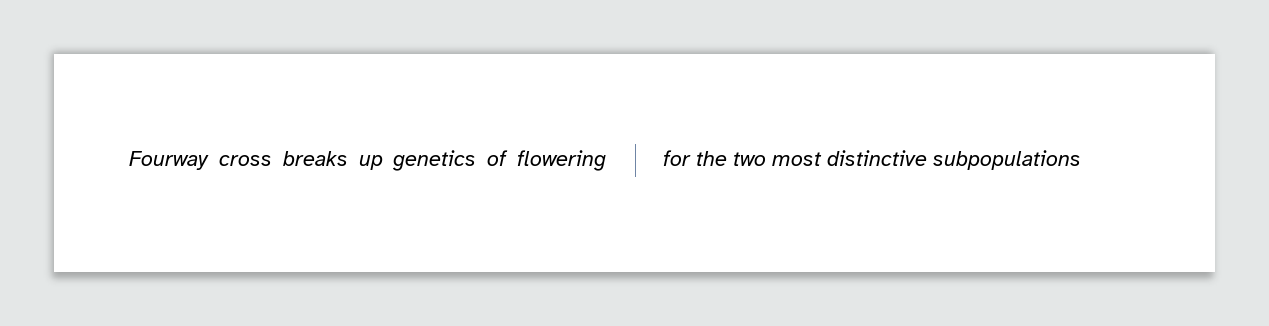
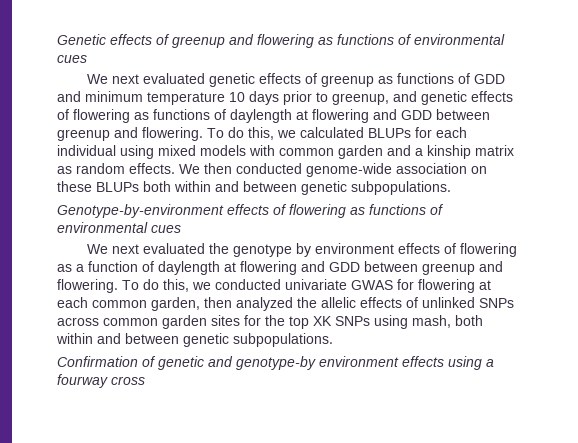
[129,150,1081,171] Fourway cross breaks up genetics of flowering for the two most distinctive subpopulations -> [57,34,505,48] [57,55,87,63] [87,73,506,87] [57,91,513,105] [57,109,490,123] [57,127,467,141] [57,145,514,159] [57,163,487,177] [57,181,451,195] [57,204,444,218] [57,222,181,233] [87,243,518,257] [57,261,503,275] [57,279,491,293] [57,297,514,311] [57,315,483,329] [56,333,333,347] [57,356,494,370] [57,374,145,388] Genetic effects of greenup and flowering as functions of environmental cues // We next evaluated genetic effects of greenup as functions of GDD and minimum temperature 10 days prior to greenup, and genetic effects of flowering as functions of daylength at flowering and GDD between greenup and flowering. To do this, we calculated BLUPs for each individual using mixed models with common garden and a kinship matrix as random effects. We then conducted genome-wide association on these BLUPs both within and between genetic subpopulations. // Genotype-by-environment effects of flowering as functions of environmental cues // We next evaluated the genotype by environment effects of flowering as a function of daylength at flowering and GDD between greenup and flowering. To do this, we conducted univariate GWAS for flowering at each common garden, then analyzed the allelic effects of unlinked SNPs across common garden sites for the top XK SNPs using mash, both within and between genetic subpopulations. // Confirmation of genetic and genotype-by environment effects using a fourway cross

